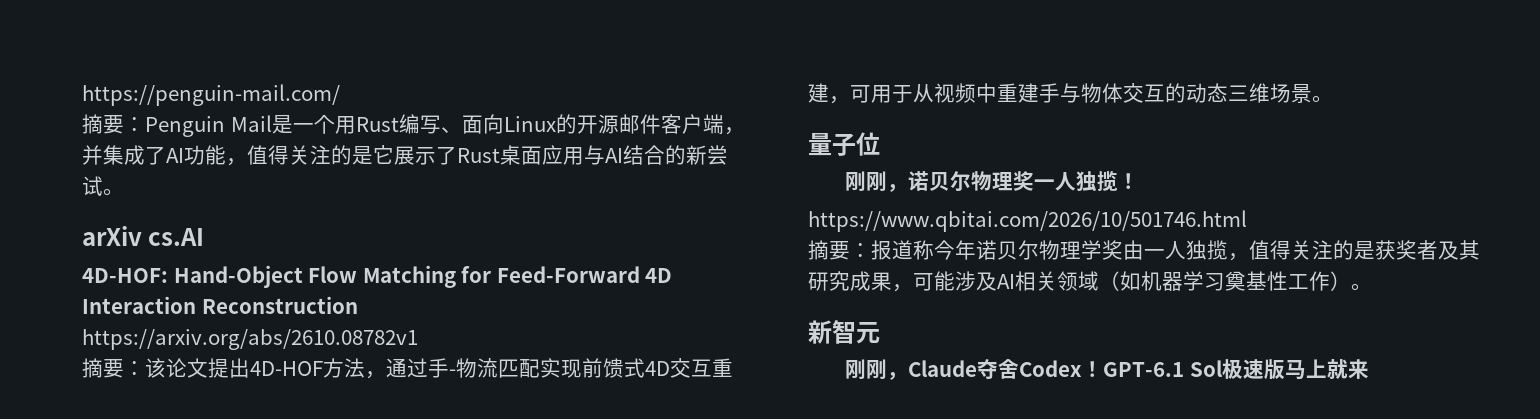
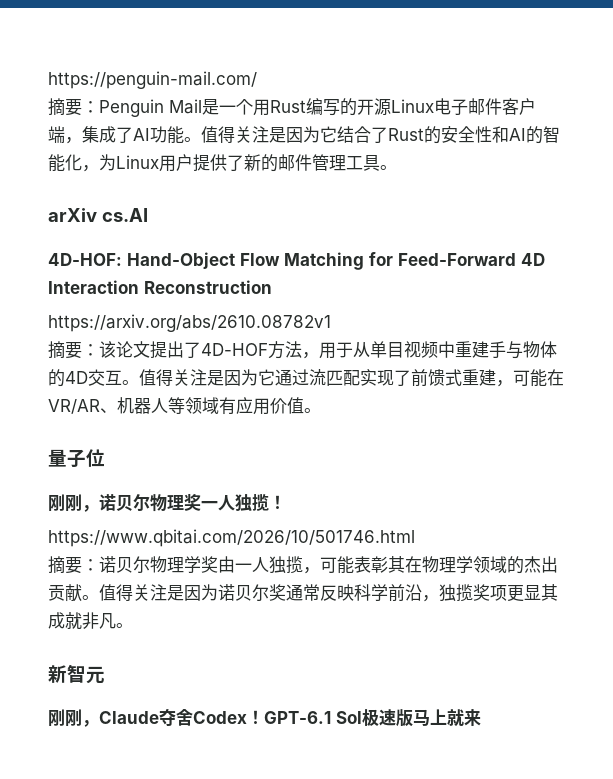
[440,114,619,134] 、面向Linux的开源 -> [340,98,468,116] 的开源Linux电子
[82,145,103,165] 并 -> (82, 140) none
[226,145,728,166] [82,176,103,196] ，值得关注的是它展示了Rust桌面应用与AI结合的新尝试 -> [184,126,560,144] [48,154,380,172] 。值得关注是因为它结合了Rust的安全性和AI的智能化，为Linux用户提供了新的邮件管理工具
(250, 368) none -> [184,342,201,358] 了
[386,358,733,378] [808,83,934,104] 通过手-物流匹配实现前馈式4D交互重建，可用于从 -> [319,341,404,359] 用于从单目
[1123,83,1312,103] 交互的动态三维场景 -> [48,369,564,387] [48,397,304,415] 的4D交互。值得关注是因为它通过流匹配实现了前馈式重建，可能在VR/AR、机器人等领域有应用价值
[871,240,976,260] 报道称今年 -> (99, 565) none
[1249,240,1480,260] [808,271,1351,292] 值得关注的是获奖者及其研究成果，可能涉及AI相关领域（如机器学习奠基性工作） -> [320,556,558,574] [48,584,558,602] [48,612,116,629] 可能表彰其在物理学领域的杰出贡献。值得关注是因为诺贝尔奖通常反映科学前沿，独揽奖项更显其成就非凡

